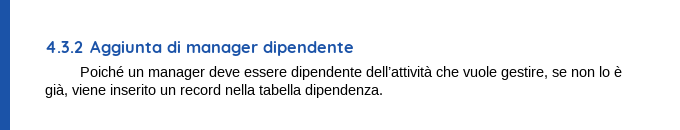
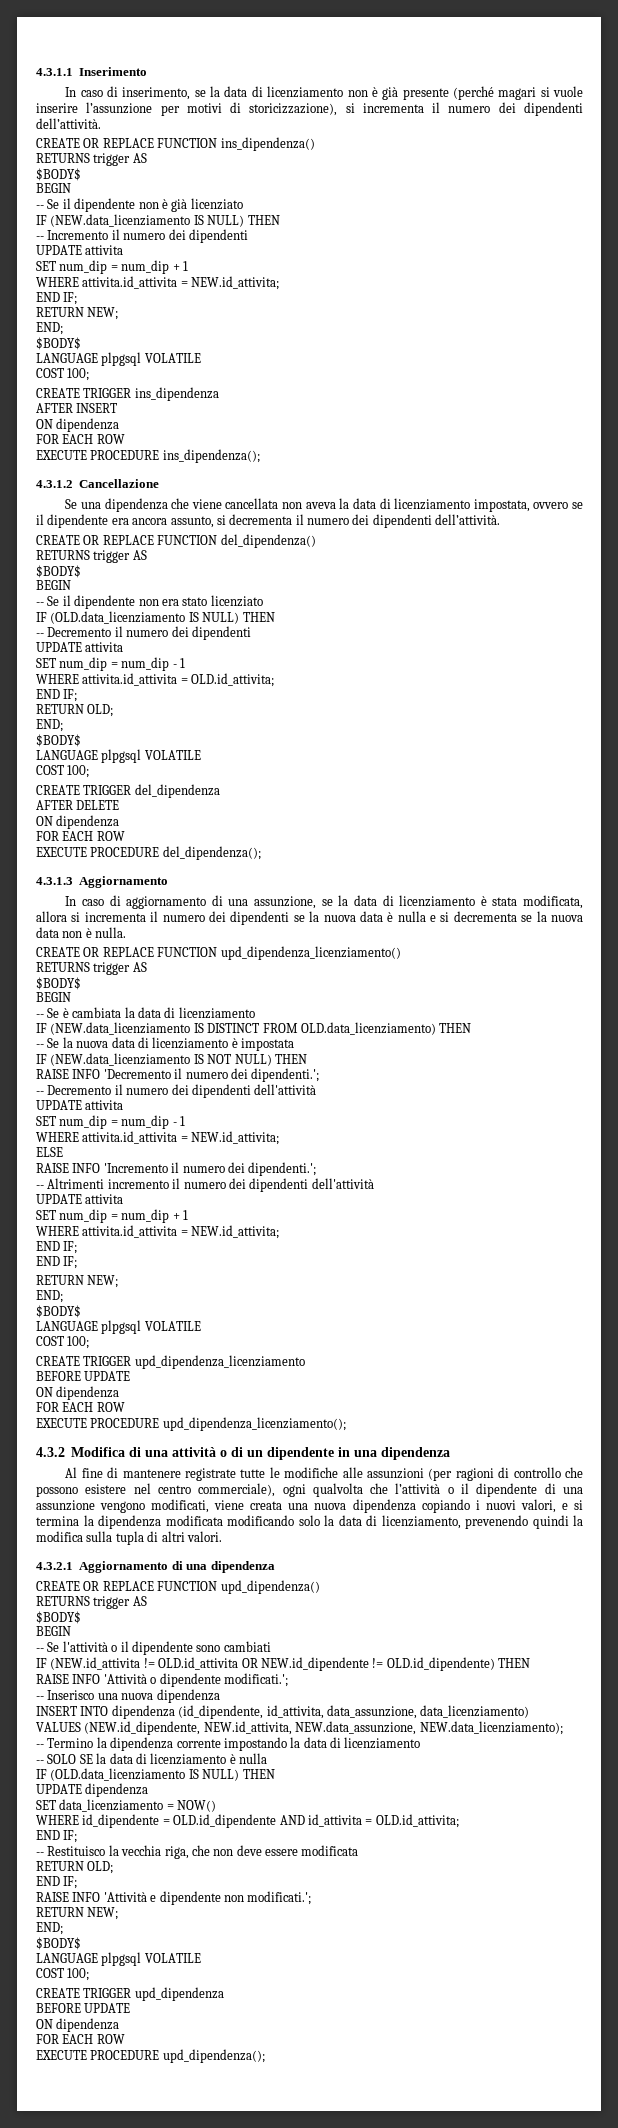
[45,40,355,56] [80,66,623,80] [45,84,383,98] 4.3.2 Aggiunta di manager dipendente // Poiché un manager deve essere dipendente dell’attività che vuole gestire, se non lo è già, viene inserito un record nella tabella dipendenza. -> [36,67,148,76] [65,86,584,100] [36,102,583,116] [36,118,101,129] [36,137,315,151] [36,153,147,166] [36,168,81,181] [36,183,71,193] [36,198,243,212] [36,214,280,227] [36,229,248,243] [36,245,124,255] [36,260,188,274] [36,276,280,290] [36,292,78,305] [36,307,119,320] [36,322,63,335] [36,337,81,350] [36,352,201,366] [36,368,90,381] [36,387,219,401] [36,403,118,413] [36,418,120,432] [36,434,125,444] [36,449,260,463] [36,479,160,488] [65,498,583,512] [36,514,501,528] [36,534,316,548] [36,550,147,563] [36,565,81,578] [36,580,71,590] [36,595,263,609] [36,611,275,624] [36,626,251,640] [36,642,124,652] [36,657,185,671] [36,673,275,687] [36,689,78,702] [36,704,114,717] [36,719,63,732] [36,734,81,747] [36,749,201,763] [36,765,90,778] [36,784,220,798] [36,800,120,810] [36,815,120,829] [36,831,125,841] [36,846,261,860] [36,876,169,888] [65,895,583,909] [36,911,584,925] [36,927,127,938] [36,946,401,960] [36,962,147,975] [36,977,81,990] [36,992,71,1002] [36,1007,255,1019] [36,1022,472,1035] [36,1037,294,1051] [36,1053,307,1066] [36,1068,320,1082] [36,1084,317,1098] [36,1100,124,1110] [36,1115,185,1129] [36,1131,280,1145] [36,1147,63,1157] [36,1162,317,1176] [36,1178,374,1192] [36,1194,124,1204] [36,1209,188,1223] [36,1225,280,1239] [36,1241,78,1254] [36,1256,78,1269] [36,1275,119,1288] [36,1290,63,1303] [36,1305,81,1318] [36,1320,201,1334] [36,1336,90,1349] [36,1355,305,1369] [36,1371,131,1381] [36,1386,120,1400] [36,1402,125,1412] [36,1417,346,1431] [36,1447,451,1460] [65,1467,584,1481] [36,1483,584,1497] [36,1499,584,1513] [36,1515,583,1529] [36,1531,222,1545] [36,1561,275,1573] [36,1580,320,1594] [36,1596,147,1609] [36,1611,81,1624] [36,1626,71,1636] [36,1641,271,1655] [36,1657,530,1671] [36,1673,288,1687] [36,1689,220,1703] [36,1705,530,1719] [36,1721,563,1735] [36,1737,421,1751] [36,1753,267,1765] [36,1768,275,1781] [36,1783,149,1797] [36,1799,217,1812] [36,1814,459,1828] [36,1830,78,1843] [36,1845,359,1859] [36,1861,114,1874] [36,1876,78,1889] [36,1891,312,1905] [36,1907,119,1920] [36,1922,63,1935] [36,1937,81,1950] [36,1952,201,1966] [36,1968,90,1981] [36,1987,224,2001] [36,2003,131,2013] [36,2018,120,2032] [36,2034,125,2044] [36,2049,265,2063] 4.3.1.1 Inserimento // In caso di inserimento, se la data di licenziamento non è già presente (perché magari si vuole inserire l’assunzione per motivi di storicizzazione), si incrementa il numero dei dipendenti dell’attività. // CREATE OR REPLACE FUNCTION ins_dipendenza() // RETURNS trigger AS // $BODY$ // BEGIN // -- Se il dipendente non è già licenziato // IF (NEW.data_licenziamento IS NULL) THEN // -- Incremento il numero dei dipendenti // UPDATE attivita // SET num_dip = num_dip + 1 // WHERE attivita.id_attivita = NEW.id_attivita; // END IF; // RETURN NEW; // END; // $BODY$ // LANGUAGE plpgsql VOLATILE // COST 100; // CREATE TRIGGER ins_dipendenza // AFTER INSERT // ON dipendenza // FOR EACH ROW // EXECUTE PROCEDURE ins_dipendenza(); // 4.3.1.2 Cancellazione // Se una dipendenza che viene cancellata non aveva la data di licenziamento impostata, ovvero se il dipendente era ancora assunto, si decrementa il numero dei dipendenti dell’attività. // CREATE OR REPLACE FUNCTION del_dipendenza() // RETURNS trigger AS // $BODY$ // BEGIN // -- Se il dipendente non era stato licenziato // IF (OLD.data_licenziamento IS NULL) THEN // -- Decremento il numero dei dipendenti // UPDATE attivita // SET num_dip = num_dip - 1 // WHERE attivita.id_attivita = OLD.id_attivita; // END IF; // RETURN OLD; // END; // $BODY$ // LANGUAGE plpgsql VOLATILE // COST 100; // CREATE TRIGGER del_dipendenza // AFTER DELETE // ON dipendenza // FOR EACH ROW // EXECUTE PROCEDURE del_dipendenza(); // 4.3.1.3 Aggiornamento // In caso di aggiornamento di una assunzione, se la data di licenziamento è stata modificata, allora si incrementa il numero dei dipendenti se la nuova data è nulla e si decrementa se la nuova data non è nulla. // CREATE OR REPLACE FUNCTION upd_dipendenza_licenziamento() // RETURNS trigger AS // $BODY$ // BEGIN // -- Se è cambiata la data di licenziamento // IF (NEW.data_licenziamento IS DISTINCT FROM OLD.data_licenziamento) THEN // -- Se la nuova data di licenziamento è impostata // IF (NEW.data_licenziamento IS NOT NULL) THEN // RAISE INFO 'Decremento il numero dei dipendenti.'; // -- Decremento il numero dei dipendenti dell'attività // UPDATE attivita // SET num_dip = num_dip - 1 // WHERE attivita.id_attivita = NEW.id_attivita; // ELSE // RAISE INFO 'Incremento il numero dei dipendenti.'; // -- Altrimenti incremento il numero dei dipendenti dell'attività // UPDATE attivita // SET num_dip = num_dip + 1 // WHERE attivita.id_attivita = NEW.id_attivita; // END IF; // END IF; // RETURN NEW; // END; // $BODY$ // LANGUAGE plpgsql VOLATILE // COST 100; // CREATE TRIGGER upd_dipendenza_licenziamento // BEFORE UPDATE // ON dipendenza // FOR EACH ROW // EXECUTE PROCEDURE upd_dipendenza_licenziamento(); // 4.3.2 Modifica di una attività o di un dipendente in una dipendenza // Al fine di mantenere registrate tutte le modifiche alle assunzioni (per ragioni di controllo che possono esistere nel centro commerciale), ogni qualvolta che l’attività o il dipendente di una assunzione vengono modificati, viene creata una nuova dipendenza copiando i nuovi valori, e si termina la dipendenza modificata modificando solo la data di licenziamento, prevenendo quindi la modifica sulla tupla di altri valori. // 4.3.2.1 Aggiornamento di una dipendenza // CREATE OR REPLACE FUNCTION upd_dipendenza() // RETURNS trigger AS // $BODY$ // BEGIN // -- Se l'attività o il dipendente sono cambiati // IF (NEW.id_attivita != OLD.id_attivita OR NEW.id_dipendente != OLD.id_dipendente) THEN // RAISE INFO 'Attività o dipendente modificati.'; // -- Inserisco una nuova dipendenza // INSERT INTO dipendenza (id_dipendente, id_attivita, data_assunzione, data_licenziamento) // VALUES (NEW.id_dipendente, NEW.id_attivita, NEW.data_assunzione, NEW.data_licenziamento); // -- Termino la dipendenza corrente impostando la data di licenziamento // -- SOLO SE la data di licenziamento è nulla // IF (OLD.data_licenziamento IS NULL) THEN // UPDATE dipendenza // SET data_licenziamento = NOW() // WHERE id_dipendente = OLD.id_dipendente AND id_attivita = OLD.id_attivita; // END IF; // -- Restituisco la vecchia riga, che non deve essere modificata // RETURN OLD; // END IF; // RAISE INFO 'Attività e dipendente non modificati.'; // RETURN NEW; // END; // $BODY$ // LANGUAGE plpgsql VOLATILE // COST 100; // CREATE TRIGGER upd_dipendenza // BEFORE UPDATE // ON dipendenza // FOR EACH ROW // EXECUTE PROCEDURE upd_dipendenza();

